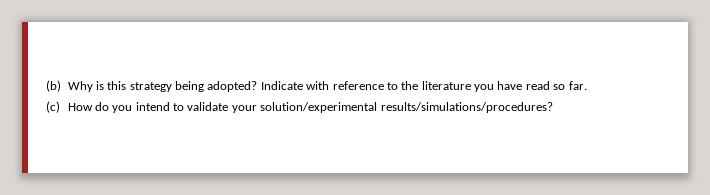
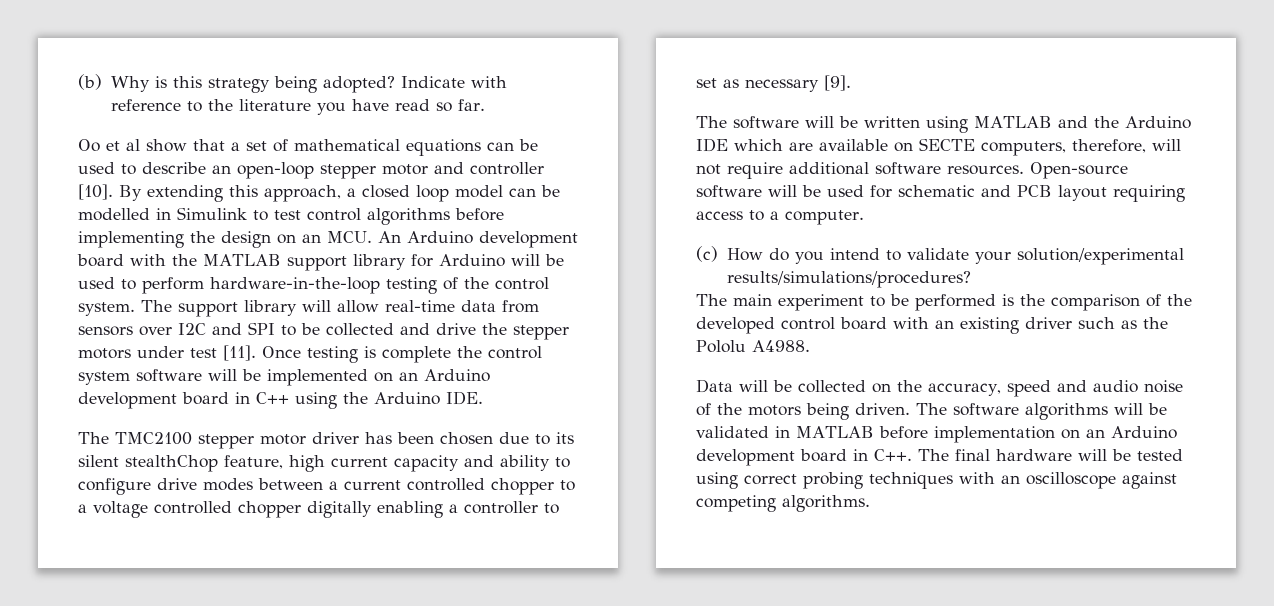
(587, 85) none -> [78,139,538,156] [78,162,544,179] [78,184,560,202] [78,207,504,225] [78,231,578,248] [77,254,564,271] [78,277,549,294] [78,300,539,317] [78,322,569,340] [78,345,542,363] [78,369,490,386] [78,391,483,409] [78,432,574,449] [78,455,570,472] [78,478,575,495] [78,501,559,518] [696,75,851,92] [696,116,1191,133] [696,138,1181,156] [696,162,1128,179] [696,185,1185,202] [696,210,864,225] // Oo et al show that a set of mathematical equations can be used to describe an open-loop stepper motor and controller [10]. By extending this approach, a closed loop model can be modelled in Simulink to test control algorithms before implementing the design on an MCU. An Arduino development board with the MATLAB support library for Arduino will be used to perform hardware-in-the-loop testing of the control system. The support library will allow real-time data from sensors over I2C and SPI to be collected and drive the stepper motors under test [11]. Once testing is complete the control system software will be implemented on an Arduino development board in C++ using the Arduino IDE. // The TMC2100 stepper motor driver has been chosen due to its silent stealthChop feature, high current capacity and ability to configure drive modes between a current controlled chopper to a voltage controlled chopper digitally enabling a controller to set as necessary [9]. // The software will be written using MATLAB and the Arduino IDE which are available on SECTE computers, therefore, will not require additional software resources. Open-source software will be used for schematic and PCB layout requiring access to a computer.
(553, 107) none -> [696,294,1192,311] [696,317,1168,334] [696,340,810,353] [696,379,1183,397] [696,403,1167,420] [696,426,1177,443] [696,449,1183,466] [696,472,1177,489] [696,495,870,512] // The main experiment to be performed is the comparison of the developed control board with an existing driver such as the Pololu A4988. // Data will be collected on the accuracy, speed and audio noise of the motors being driven. The software algorithms will be validated in MATLAB before implementation on an Arduino development board in C++. The final hardware will be tested using correct probing techniques with an oscilloscope against competing algorithms.

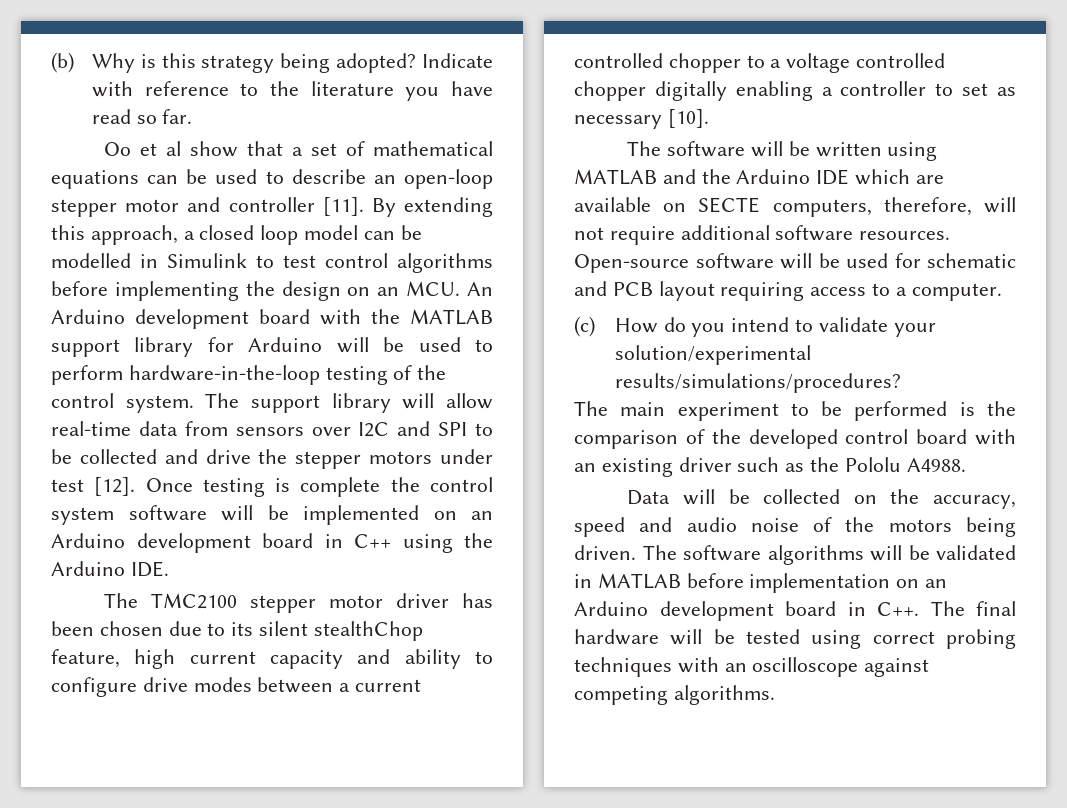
[78,184,113,200] [10]. -> [322,197,364,216] [11].
[223,345,256,361] [11]. -> [94,477,136,496] [12].
[824,75,851,91] [9]. -> [667,109,709,128] [10].

